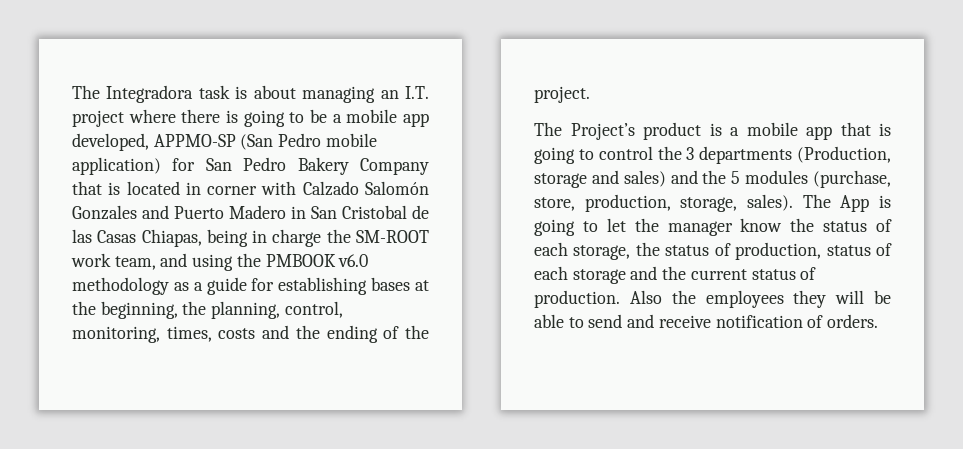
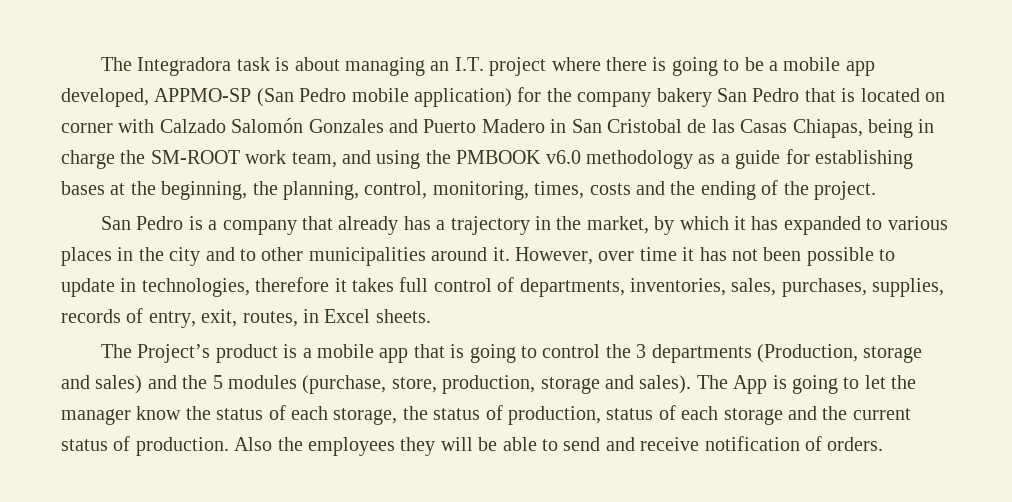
[205,157,429,175] San Pedro Bakery Company -> [546,88,800,107] the company bakery San Pedro
[185,182,201,195] in -> [924,92,945,102] on
(590, 94) none -> [100,216,948,235] [61,247,896,266] [61,277,945,297] [61,308,431,328] // San Pedro is a company that already has a trajectory in the market, by which it has expanded to various places in the city and to other municipalities around it. However, over time it has not been possible to update in technologies, therefore it takes full control of departments, inventories, sales, purchases, supplies, records of entry, exit, routes, in Excel sheets.
[680,197,738,212] storage, -> [540,375,634,394] storage and

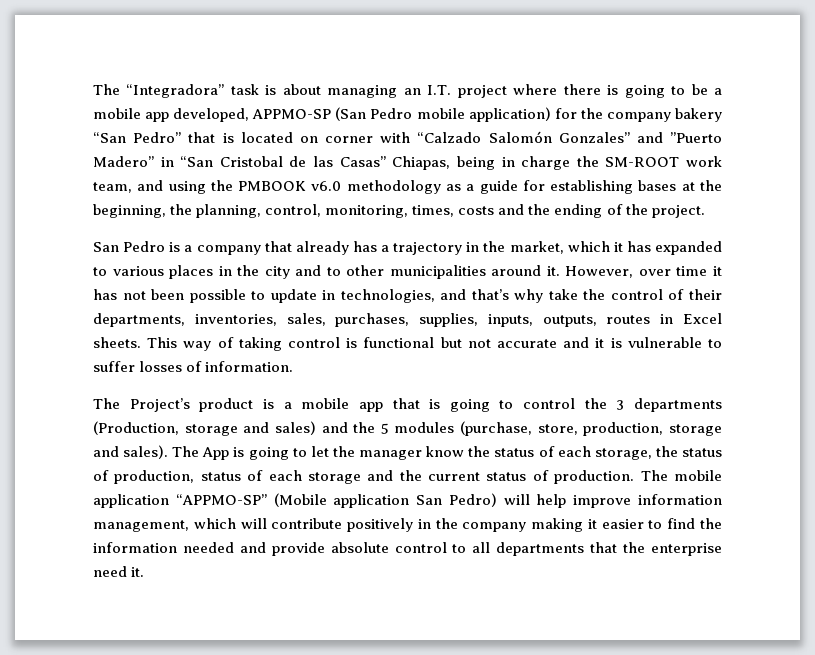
[100,57,232,76] The Integradora -> [93,84,225,98] The “Integradora”
[716,88,800,102] San Pedro -> [93,132,182,143] “San Pedro”
[159,118,602,133] Calzado Salomón Gonzales and Puerto Madero in San -> [417,131,722,143] [93,156,214,167] “Calzado Salomón Gonzales” and ”Puerto Madero” in “San
[740,119,788,133] Casas -> [339,156,386,167] Casas”
[654,216,675,235] by -> (564, 247) none
[255,277,429,292] therefore it takes full -> [440,289,606,303] and that’s why take the
(515, 284) none -> [689,289,722,300] their
[61,308,431,328] records of entry, exit, routes, in Excel sheets. -> [487,313,723,327] [93,337,722,351] [93,361,294,372] inputs, outputs, routes in Excel sheets. This way of taking control is functional but not accurate and it is vulnerable to suffer losses of information.
[234,436,884,456] Also the employees they will be able to send and receive notification of orders. -> [640,470,722,481] [93,493,722,508] [93,518,722,532] [93,542,722,556] [93,566,145,577] The mobile application “APPMO-SP” (Mobile application San Pedro) will help improve information management, which will contribute positively in the company making it easier to find the information needed and provide absolute control to all departments that the enterprise need it.

